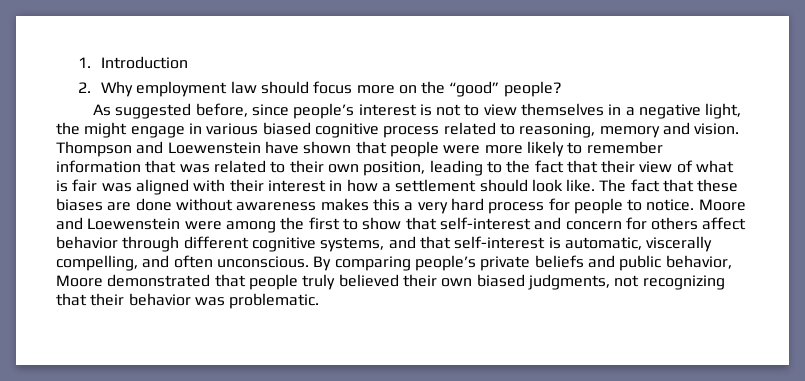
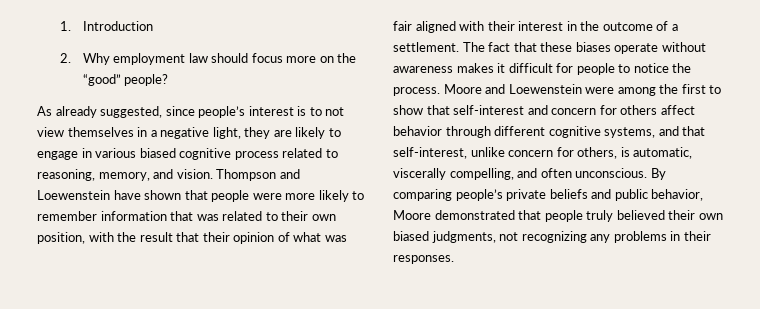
[115,103,248,119] suggested before, -> [55,106,163,118] already suggested,
[436,104,480,116] not to -> [309,107,345,116] to not
[56,122,128,138] the might -> [244,127,341,139] they are likely to
[599,126,660,138] memory -> [98,172,150,181] memory,
[429,160,673,176] leading to the fact that their view -> [88,232,275,244] with the result that their opinion
[56,179,132,192] is fair was -> [324,235,347,242] [393,21,412,31] was fair
[346,179,596,192] how a settlement should look like. -> [580,21,678,31] [393,42,459,52] the outcome of a settlement.
[107,198,172,211] are done -> [614,43,659,54] operate
[372,198,695,214] this a very hard process for people to notice. -> [497,63,692,75] [393,87,440,96] it difficult for people to notice the process.
[454,236,546,249] self-interest -> [393,147,618,159] self-interest, unlike concern for others,
[56,293,320,309] that their behavior was problematic. -> [590,231,711,243] [393,255,454,264] any problems in their responses.

